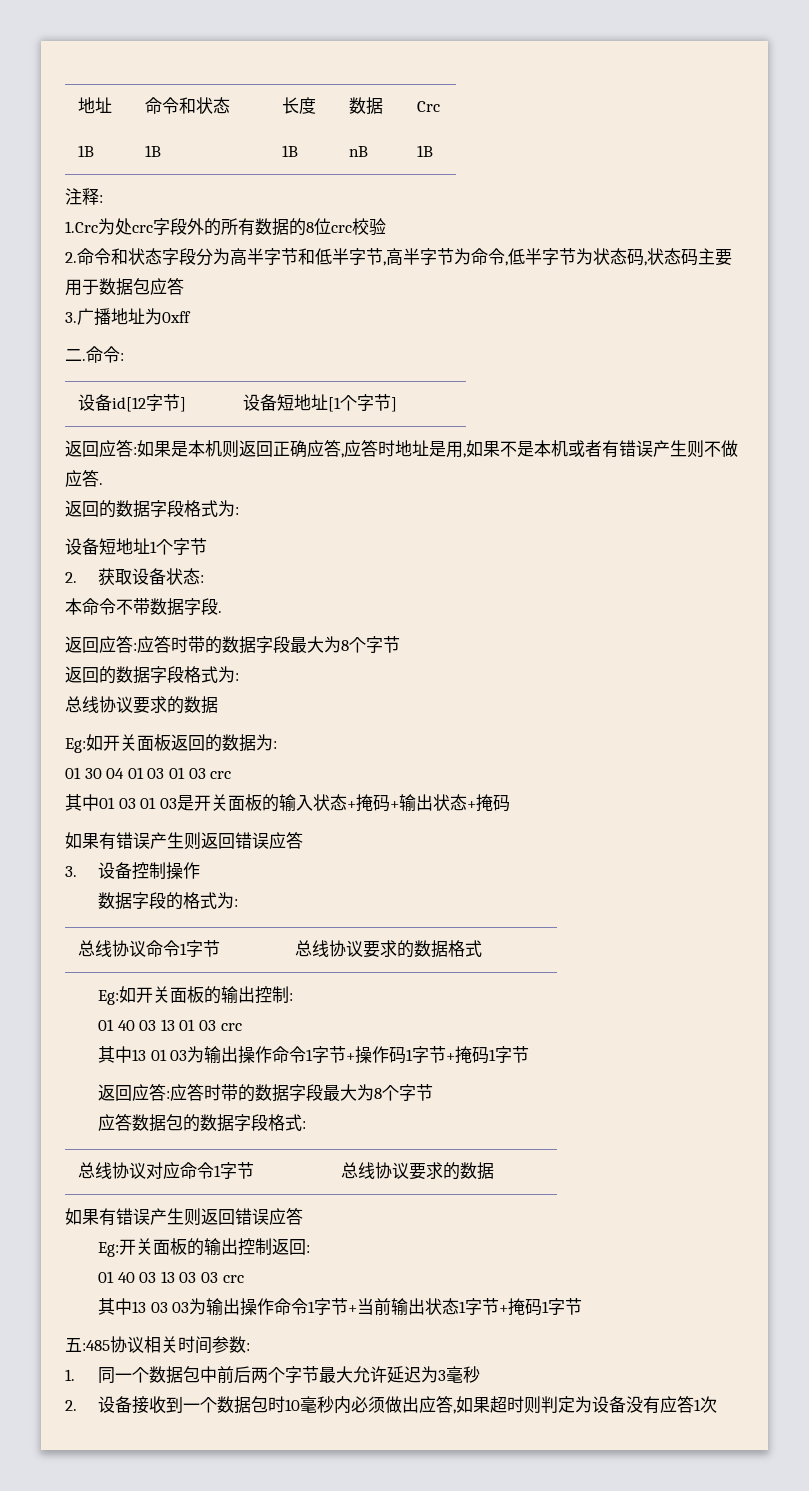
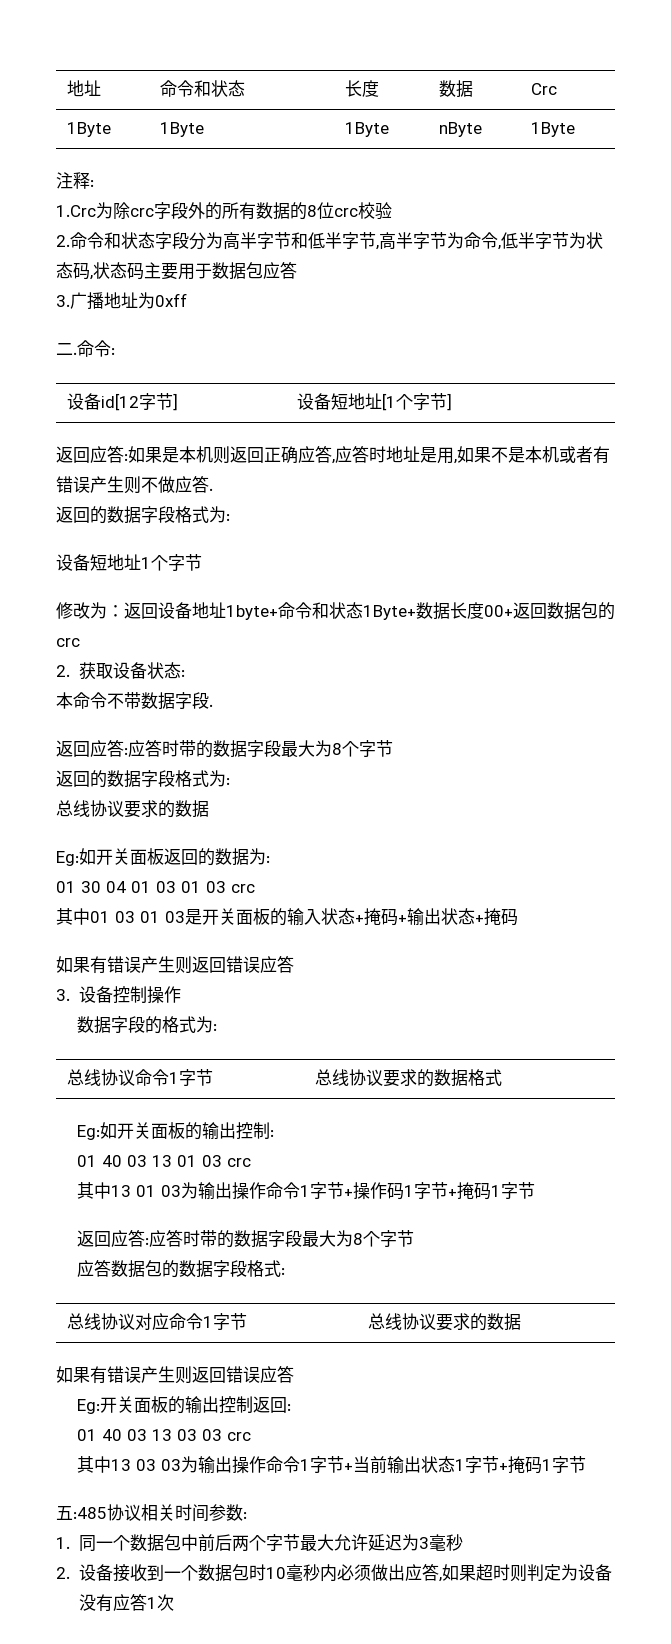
[78,145,95,157] [145,145,162,157] [282,145,299,157] [349,146,369,157] [417,145,434,157] 1B | 1B | 1B | nB | 1B -> [66,122,111,137] [159,122,204,137] [344,122,389,137] [438,122,482,137] [530,122,575,137] 1Byte | 1Byte | 1Byte | nByte | 1Byte
[115,218,132,235] 处 -> [113,202,130,219] 除
(207, 546) none -> [56,602,615,620] [56,638,80,647] // 修改为：返回设备地址1byte+命令和状态1Byte+数据长度00+返回数据包的crc

